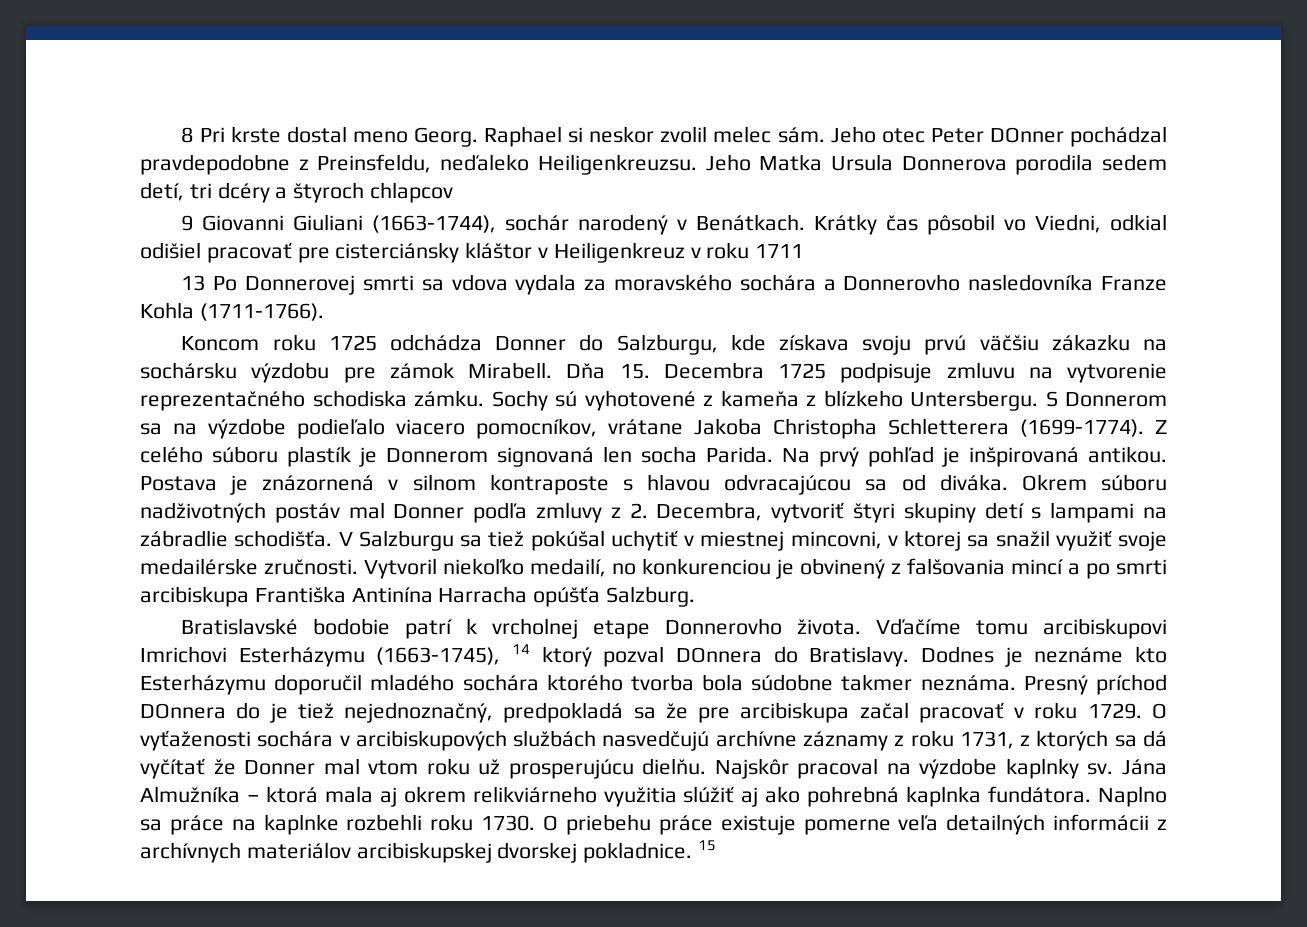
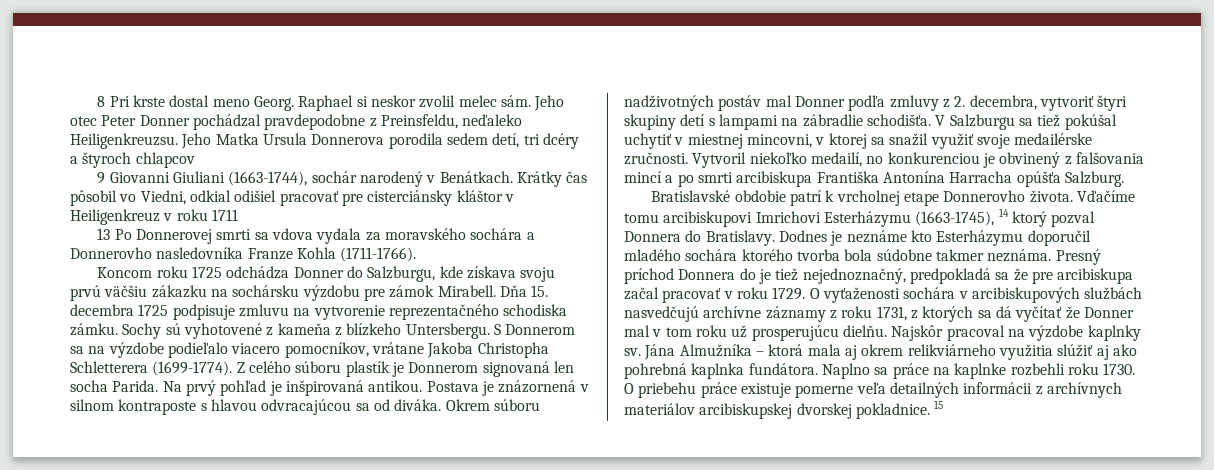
[989,127,1064,143] DOnner -> [139,115,190,126] Donner
[663,362,764,379] Decembra -> [70,304,134,316] decembra
[656,502,763,521] Decembra, -> [969,95,1037,110] decembra,
[351,587,433,603] Antinína -> [882,171,945,183] Antonína
[313,618,391,635] bodobie -> [734,190,786,202] obdobie
[676,647,762,663] DOnnera -> [624,231,681,242] Donnera
[140,703,226,719] DOnnera -> [678,269,736,280] Donnera
[368,760,419,775] vtom -> [652,327,692,337] v tom

